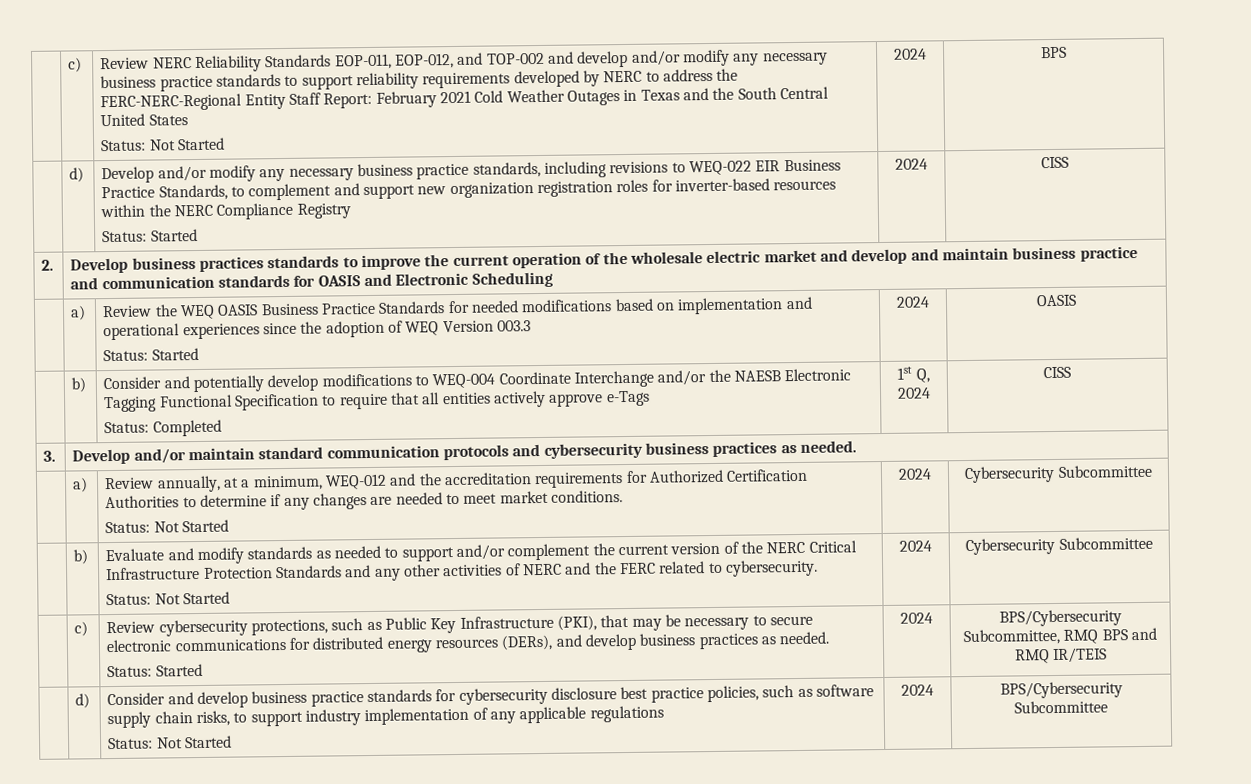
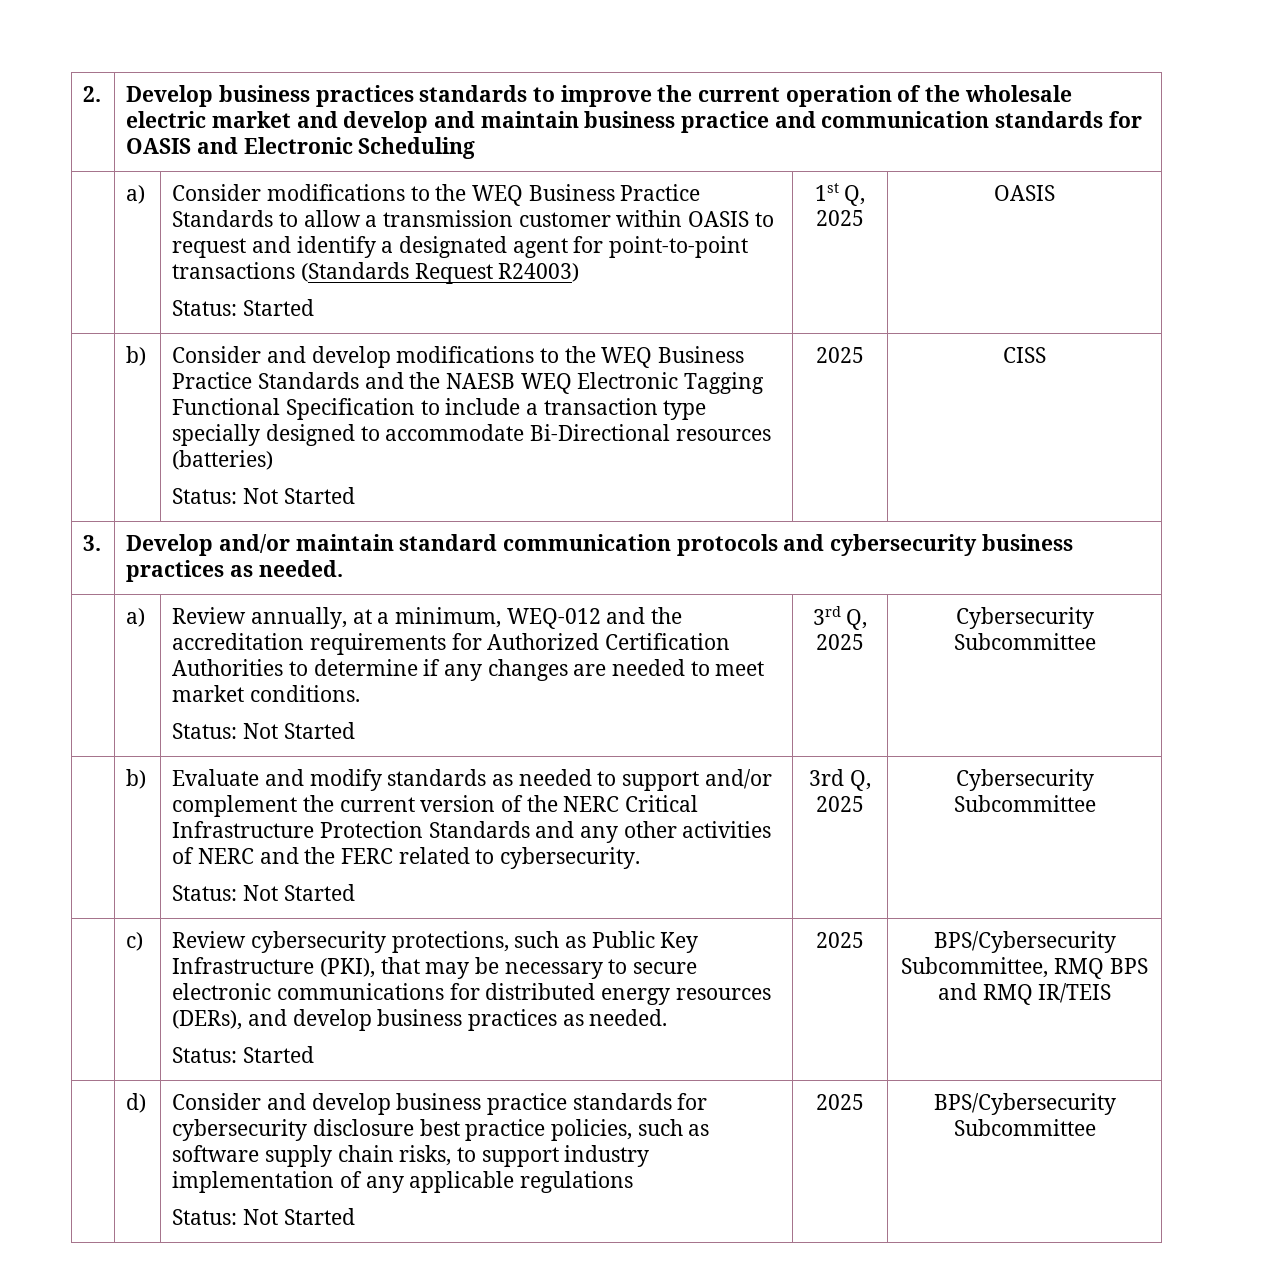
[68,57,83,73] [100,49,828,73] [100,68,739,92] [100,86,829,112] [100,113,188,127] [101,137,226,152] [894,48,927,60] [1040,46,1067,59] [69,167,85,183] [101,159,841,184] [101,178,837,201] [100,202,351,220] [102,228,198,243] [895,158,928,170] [1041,156,1069,169] | c) | Review NERC Reliability Standards EOP-011, EOP-012, and TOP-002 and develop and/or modify any necessary business practice standards to support reliability requirements developed by NERC to address the FERC-NERC-Regional Entity Staff Report: February 2021 Cold Weather Outages in Texas and the South Central United States // Status: Not Started | 2024 | BPS // | d) | Develop and/or modify any necessary business practice standards, including revisions to WEQ-022 EIR Business Practice Standards, to complement and support new organization registration roles for inverter-based resources within the NERC Compliance Registry // Status: Started | 2024 | CISS // -> (83, 94) none
[102,296,813,320] [103,320,532,341] [103,347,199,362] [896,296,930,308] Review the WEQ OASIS Business Practice Standards for needed modifications based on implementation and operational experiences since the adoption of WEQ Version 003.3 // Status: Started | 2024 -> [172,184,701,206] [172,210,774,227] [172,236,748,258] [172,262,580,284] [172,299,314,316] [814,183,866,206] [816,210,864,226] Consider modifications to the WEQ Business Practice Standards to allow a transmission customer within OASIS to request and identify a designated agent for point-to-point transactions (Standards Request R24003) // Status: Started | 1st Q, 2025
[193,375,265,393] potentially -> (306, 354) none
[432,370,707,389] WEQ-004 Coordinate Interchange and/or -> [564,346,744,368] [172,372,404,389] the WEQ Business Practice Standards and
(781, 376) none -> [520,373,572,394] WEQ
[339,390,650,410] [104,419,222,437] [897,366,930,383] [897,387,931,399] require that all entities actively approve e-Tags // Status: Completed | 1st Q, 2024 -> [445,398,707,420] [172,424,771,446] [172,450,274,470] [172,487,355,504] [816,347,864,363] include a transaction type specially designed to accommodate Bi-Directional resources (batteries) // Status: Not Started | 2025
[898,468,932,480] 2024 -> [812,606,868,630] [816,634,864,650] 3rd Q, 2025
[899,540,932,552] 2024 -> [809,769,871,791] [816,796,864,812] 3rd Q, 2025
[900,612,933,624] 2024 -> [816,932,864,948] 2025
[901,684,934,696] 2024 -> [816,1094,864,1110] 2025

